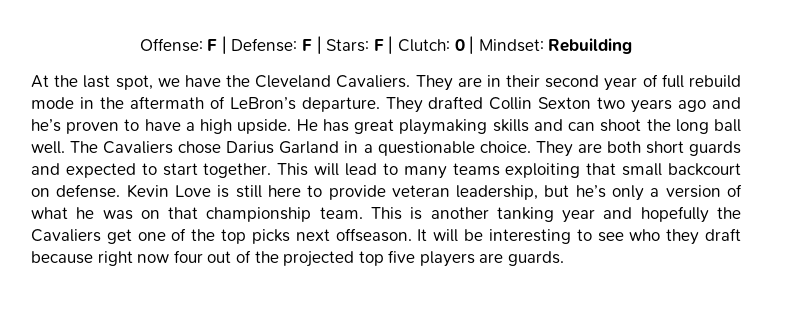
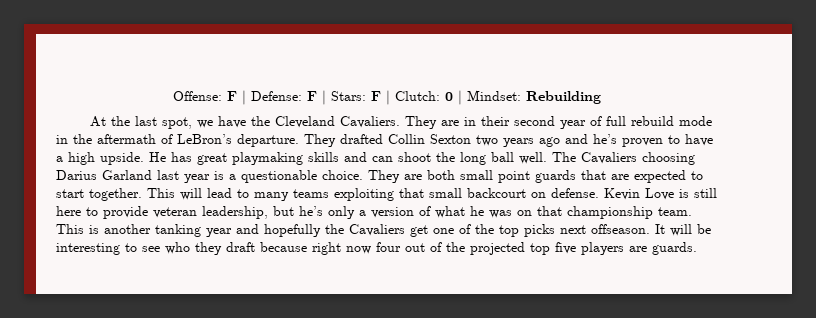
[178,141,222,154] chose -> [642,152,695,165] choosing
[344,141,359,153] in -> [157,170,224,183] last year is
[645,141,741,156] [31,163,60,175] short guards and -> [460,170,629,183] small point guards that are

